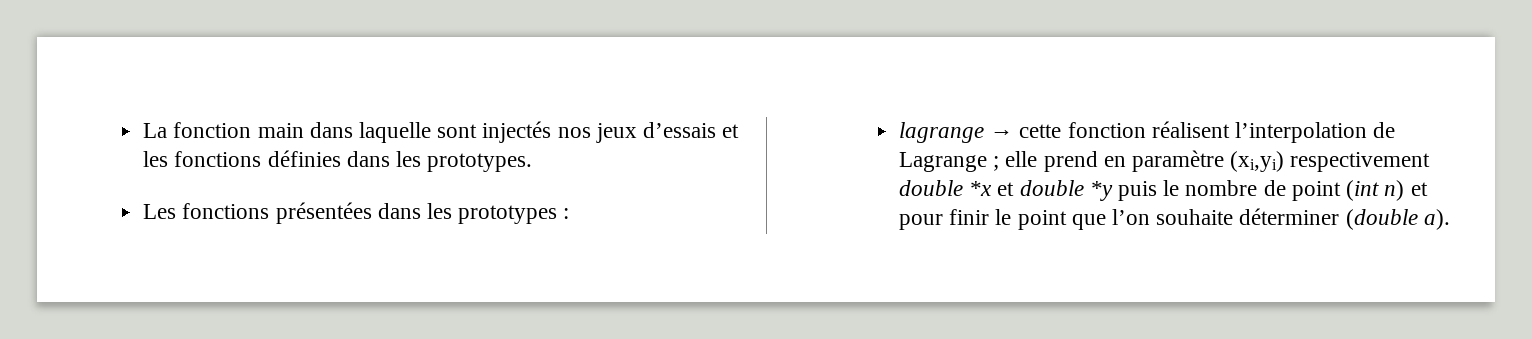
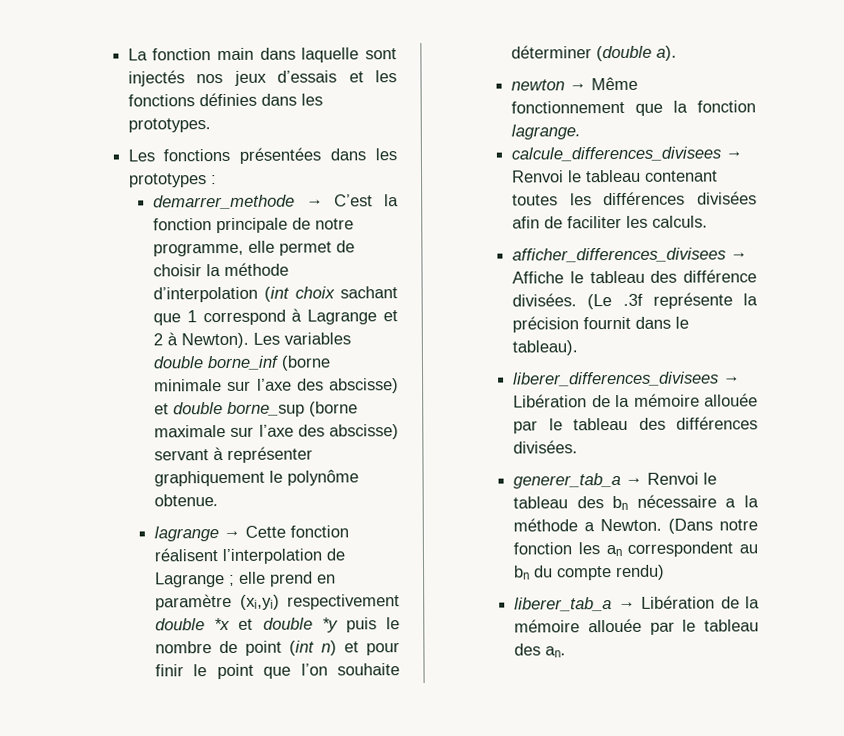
(570, 213) none -> [153,194,399,210] [153,217,355,234] [153,240,356,257] [153,262,290,277] [153,286,398,303] [153,308,398,326] [153,332,352,349] [153,355,332,371] [154,378,399,394] [154,401,359,417] [154,424,399,440] [154,446,314,463] [154,469,360,487] [154,494,220,507] // demarrer_methode → C’est la fonction principale de notre programme, elle permet de choisir la méthode d’interpolation (int choix sachant que 1 correspond à Lagrange et 2 à Newton). Les variables double borne_inf (borne minimale sur l’axe des abscisse) et double borne_sup (borne maximale sur l’axe des abscisse) servant à représenter graphiquement le polynôme obtenue.
[1019,124,1062,138] cette -> [245,525,287,538] Cette
(1450, 219) none -> [511,76,639,91] [511,100,756,116] [511,124,582,140] [511,146,744,162] [512,169,719,183] [512,191,757,206] [512,215,709,229] [512,247,749,263] [512,269,757,284] [512,292,758,310] [512,316,690,333] [512,340,579,356] [513,371,742,387] [513,393,758,408] [513,416,758,434] [513,440,579,454] [513,472,718,489] [513,494,759,511] [513,518,758,534] [513,541,758,557] [514,564,666,581] [514,595,760,612] [514,618,759,635] [514,643,567,658] // newton → Même fonctionnement que la fonction lagrange. // calcule_differences_divisees → Renvoi le tableau contenant toutes les différences divisées afin de faciliter les calculs. // afficher_differences_divisees → Affiche le tableau des différence divisées. (Le .3f représente la précision fournit dans le tableau). // liberer_differences_divisees → Libération de la mémoire allouée par le tableau des différences divisées. // generer_tab_a → Renvoi le tableau des bn nécessaire a la méthode a Newton. (Dans notre fonction les an correspondent au bn du compte rendu) // liberer_tab_a → Libération de la mémoire allouée par le tableau des an.

